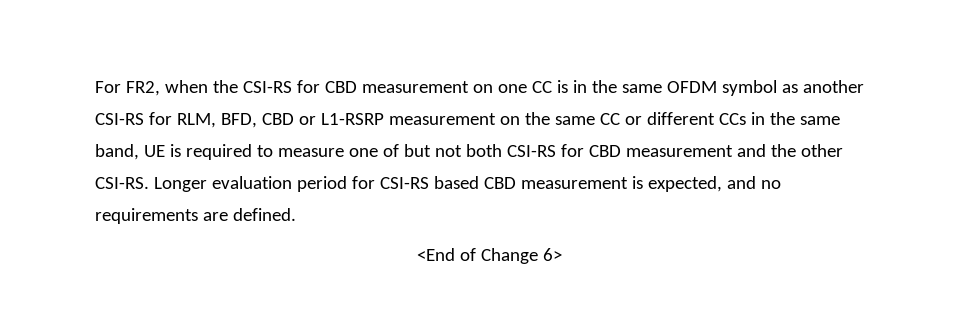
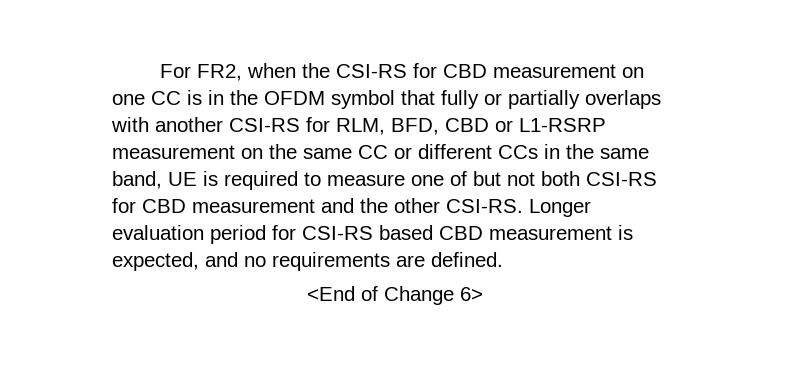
[621,84,662,93] same -> (258, 97) none
[781,84,798,93] as -> [401,90,661,109] [111,117,149,132] that fully or partially overlaps with

